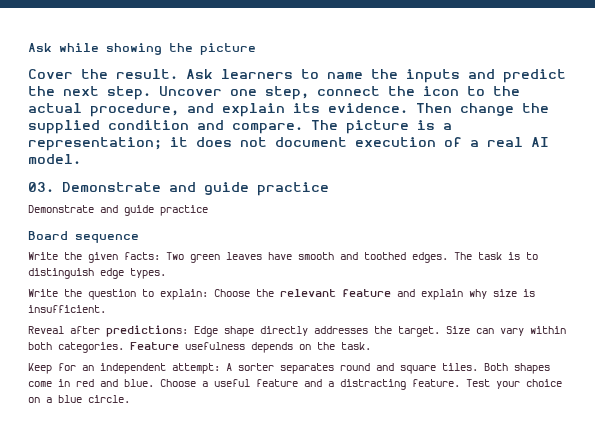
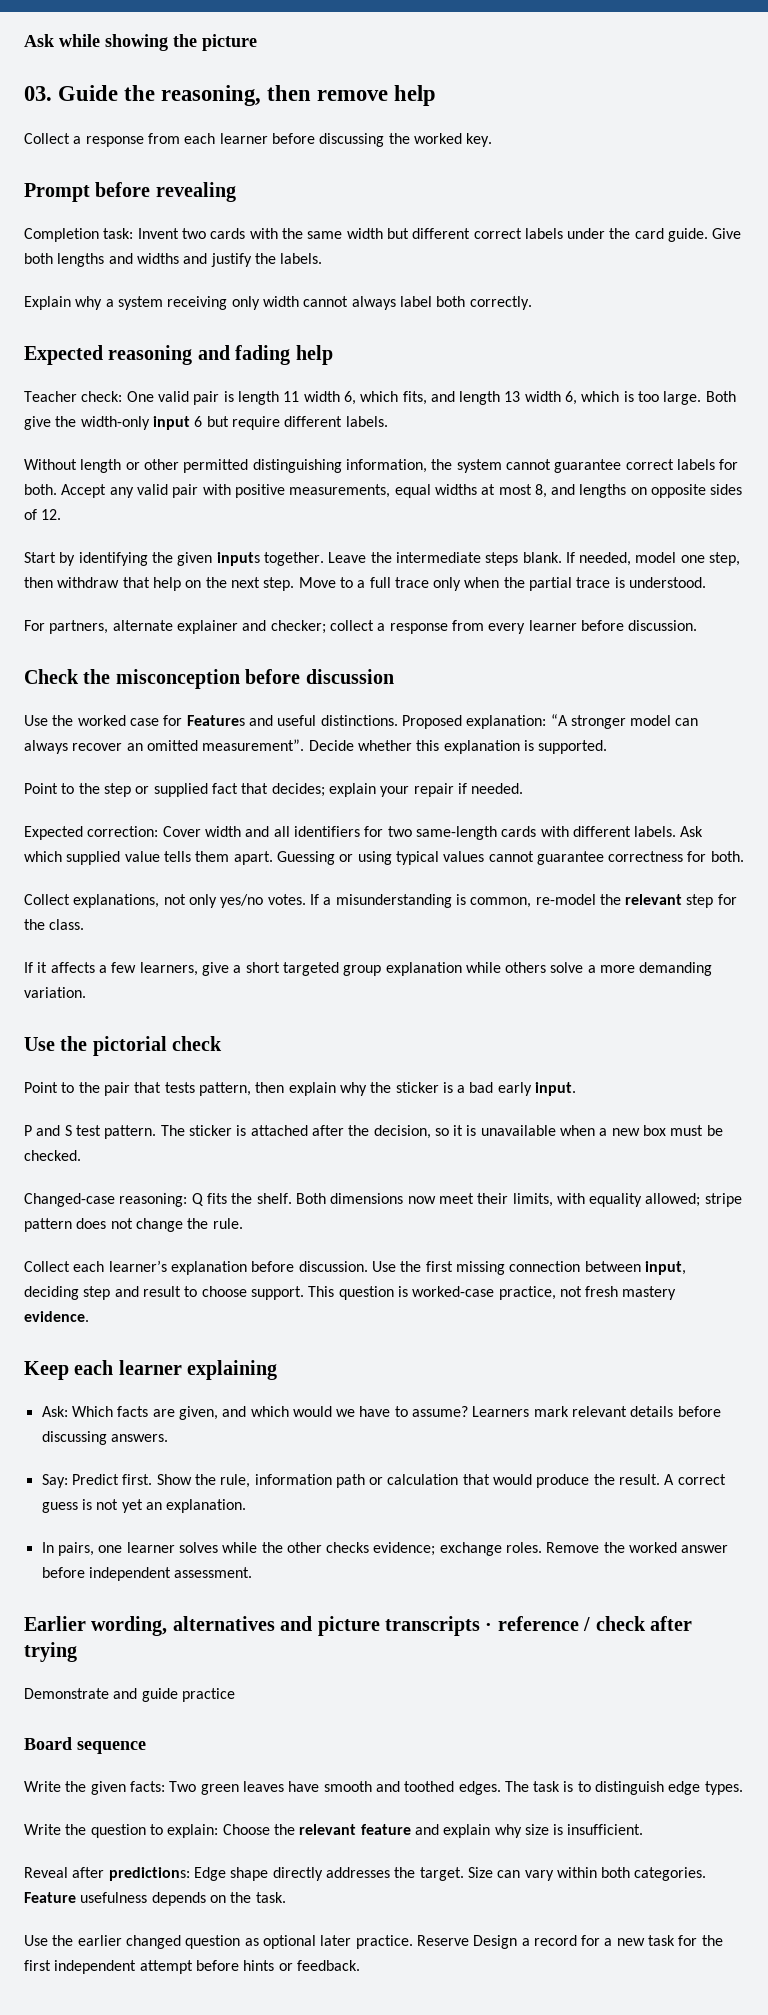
[28,69,566,83] [28,86,520,100] [28,103,549,117] [28,120,452,134] [28,137,549,151] [28,154,81,164] [28,182,329,196] Cover the result. Ask learners to name the inputs and predict the next step. Uncover one step, connect the icon to the actual procedure, and explain its evidence. Then change the supplied condition and compare. The picture is a representation; it does not document execution of a real AI model. // 03. Demonstrate and guide practice -> [24,85,437,106] [24,133,493,147] [24,182,236,202] [24,228,742,242] [24,253,323,267] [24,296,532,310] [24,345,333,365] [24,391,736,405] [24,416,388,430] [24,459,739,473] [24,484,743,498] [24,509,62,520] [24,552,741,566] [24,577,707,591] [24,620,698,634] [24,669,394,689] [24,714,699,729] [24,739,608,754] [24,783,524,797] [24,826,704,840] [24,851,744,865] [24,894,737,908] [24,919,85,930] [24,962,713,976] [24,987,86,998] [24,1036,223,1056] [24,1082,577,1096] [24,1125,723,1139] [24,1150,81,1161] [24,1193,742,1207] [24,1218,243,1232] [24,1260,686,1275] [24,1286,677,1300] [24,1311,89,1322] [24,1360,278,1380] [41,1406,721,1420] [41,1431,168,1445] [41,1474,726,1488] [41,1499,247,1513] [41,1542,729,1556] [41,1567,253,1581] [24,1616,692,1636] [24,1642,77,1662] 03. Guide the reasoning, then remove help // Collect a response from each learner before discussing the worked key. // Prompt before revealing // Completion task: Invent two cards with the same width but different correct labels under the card guide. Give both lengths and widths and justify the labels. // Explain why a system receiving only width cannot always label both correctly. // Expected reasoning and fading help // Teacher check: One valid pair is length 11 width 6, which fits, and length 13 width 6, which is too large. Both give the width-only input 6 but require different labels. // Without length or other permitted distinguishing information, the system cannot guarantee correct labels for both. Accept any valid pair with positive measurements, equal widths at most 8, and lengths on opposite sides of 12. // Start by identifying the given inputs together. Leave the intermediate steps blank. If needed, model one step, then withdraw that help on the next step. Move to a full trace only when the partial trace is understood. // For partners, alternate explainer and checker; collect a response from every learner before discussion. // Check the misconception before discussion // Use the worked case for Features and useful distinctions. Proposed explanation: “A stronger model can always recover an omitted measurement”. Decide whether this explanation is supported. // Point to the step or supplied fact that decides; explain your repair if needed. // Expected correction: Cover width and all identifiers for two same-length cards with different labels. Ask which supplied value tells them apart. Guessing or using typical values cannot guarantee correctness for both. // Collect explanations, not only yes/no votes. If a misunderstanding is common, re-model the relevant step for the class. // If it affects a few learners, give a short targeted group explanation while others solve a more demanding variation. // Use the pictorial check // Point to the pair that tests pattern, then explain why the sticker is a bad early input. // P and S test pattern. The sticker is attached after the decision, so it is unavailable when a new box must be checked. // Changed-case reasoning: Q fits the shelf. Both dimensions now meet their limits, with equality allowed; stripe pattern does not change the rule. // Collect each learner’s explanation before discussion. Use the first missing connection between input, deciding step and result to choose support. This question is worked-case practice, not fresh mastery evidence. // Keep each learner explaining // Ask: Which facts are given, and which would we have to assume? Learners mark relevant details before discussing answers. // Say: Predict first. Show the rule, information path or calculation that would produce the result. A correct guess is not yet an explanation. // In pairs, one learner solves while the other checks evidence; exchange roles. Remove the worked answer before independent assessment. // Earlier wording, alternatives and picture transcripts · reference / check after trying
[28,363,550,374] [28,379,562,390] [28,395,130,403] Keep for an independent attempt: A sorter separates round and square tiles. Both shapes come in red and blue. Choose a useful feature and a distracting feature. Test your choice on a blue circle. -> [24,1935,723,1949] [24,1960,360,1974] Use the earlier changed question as optional later practice. Reserve Design a record for a new task for the first independent attempt before hints or feedback.

